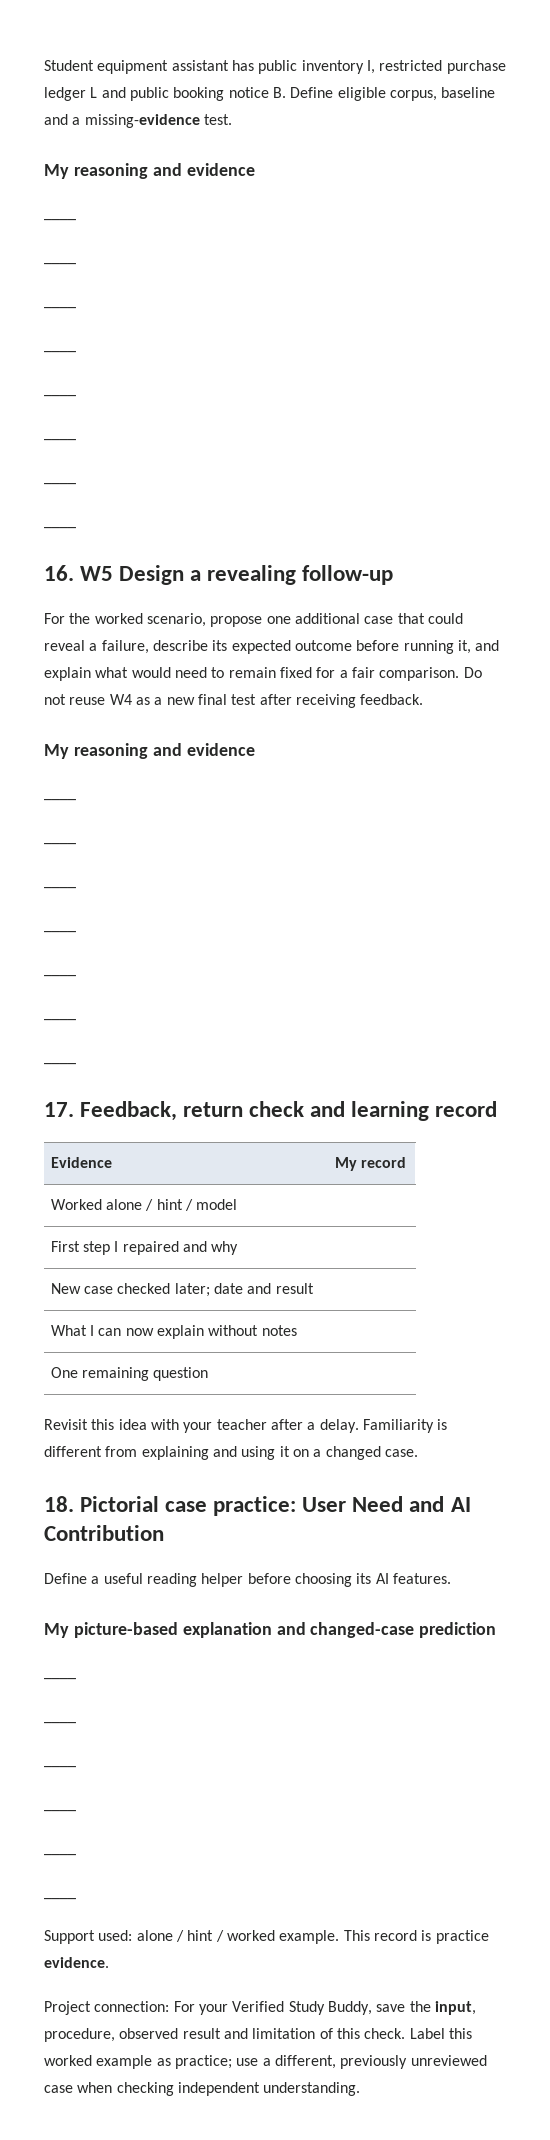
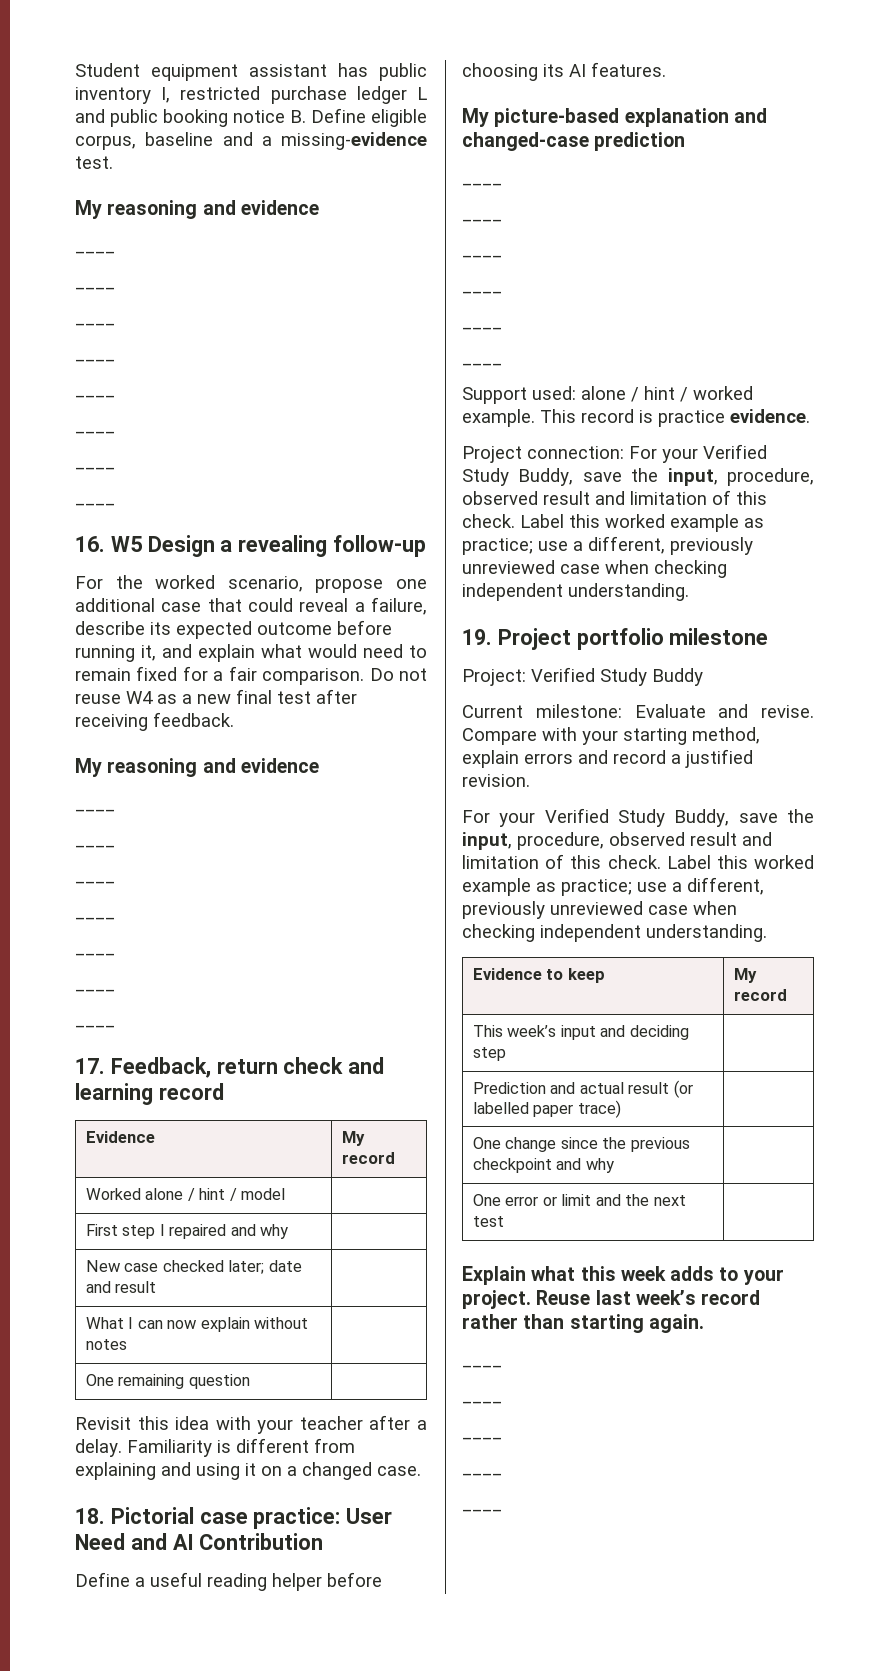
(361, 2089) none -> [462,628,769,650] [462,667,703,686] [462,704,814,718] [462,727,760,745] [462,749,753,768] [462,774,530,787] [462,808,814,827] [462,832,772,850] [462,854,814,869] [462,877,764,896] [462,901,737,919] [462,924,767,942] [472,968,605,983] [733,968,757,983] [733,989,787,1001] [472,1025,689,1040] [472,1047,506,1061] [472,1080,693,1098] [472,1100,621,1118] [472,1137,690,1152] [472,1158,614,1173] [472,1194,686,1206] [472,1216,504,1227] [462,1266,784,1285] [462,1290,761,1309] [462,1314,704,1333] [462,1365,502,1368] [462,1401,502,1404] [462,1437,502,1440] [462,1473,502,1476] [462,1509,502,1512] // 19. Project portfolio milestone // Project: Verified Study Buddy // Current milestone: Evaluate and revise. Compare with your starting method, explain errors and record a justified revision. // For your Verified Study Buddy, save the input, procedure, observed result and limitation of this check. Label this worked example as practice; use a different, previously unreviewed case when checking independent understanding. // Evidence to keep | My record // This week’s input and deciding step | // Prediction and actual result (or labelled paper trace) | // One change since the previous checkpoint and why | // One error or limit and the next test | // Explain what this week adds to your project. Reuse last week’s record rather than starting again. // ____ // ____ // ____ // ____ // ____

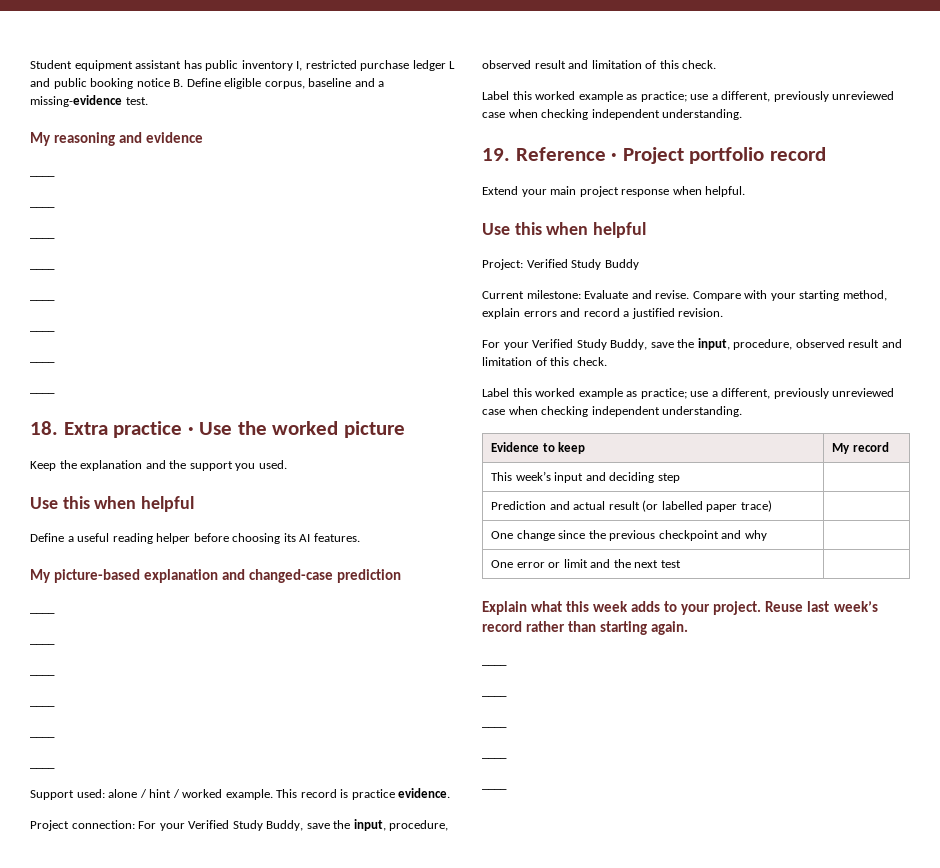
[75,535,427,557] [75,575,427,593] [75,597,427,615] [75,620,392,639] [75,644,427,662] [75,666,427,685] [75,689,357,704] [75,712,234,731] [75,758,319,777] [75,809,115,812] [75,845,115,848] [75,881,115,884] [75,917,115,920] [75,953,115,956] [75,989,115,992] [75,1025,115,1028] [75,1057,385,1078] [75,1083,224,1105] [85,1131,155,1143] [341,1131,365,1146] [341,1152,395,1164] [85,1188,286,1201] [85,1224,289,1239] [85,1260,302,1274] [85,1281,157,1293] [85,1317,309,1332] [85,1339,127,1350] [85,1374,250,1389] [75,1415,427,1434] [75,1438,355,1457] [75,1462,421,1480] [75,1507,393,1529] [75,1533,324,1550] 16. W5 Design a revealing follow-up // For the worked scenario, propose one additional case that could reveal a failure, describe its expected outcome before running it, and explain what would need to remain fixed for a fair comparison. Do not reuse W4 as a new final test after receiving feedback. // My reasoning and evidence // ____ // ____ // ____ // ____ // ____ // ____ // ____ // 17. Feedback, return check and learning record // Evidence | My record // Worked alone / hint / model | // First step I repaired and why | // New case checked later; date and result | // What I can now explain without notes | // One remaining question | // Revisit this idea with your teacher after a delay. Familiarity is different from explaining and using it on a changed case. // 18. Pictorial case practice: User Need and AI Contribution -> [30,421,405,438] [30,460,287,471] [30,496,195,512] 18. Extra practice · Use the worked picture // Keep the explanation and the support you used. // Use this when helpful
(515, 521) none -> (717, 64) //
[497,628,769,650] Project portfolio milestone -> [515,147,826,164] [482,186,746,197] [482,222,647,238] Reference · Project portfolio record // Extend your main project response when helpful. // Use this when helpful
(661, 862) none -> (607, 361) //

